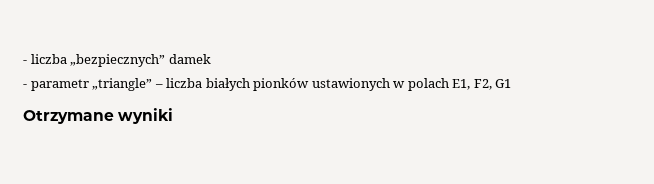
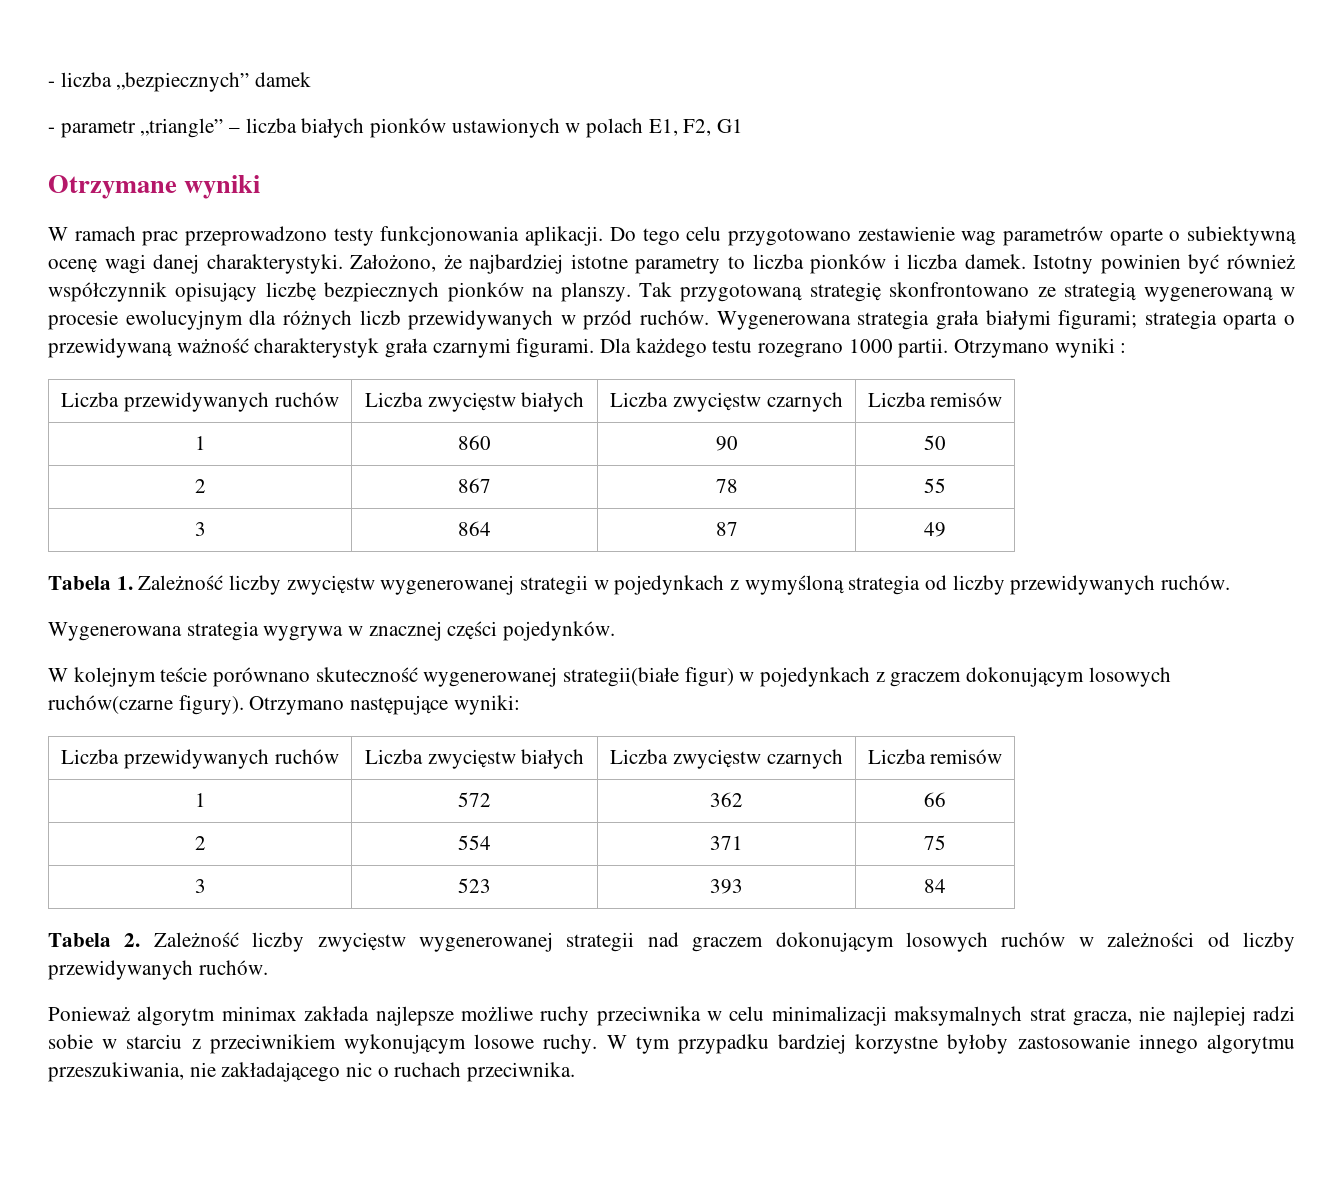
(174, 116) none -> [48,226,1296,246] [48,254,1295,274] [48,282,1295,302] [48,310,1295,330] [48,338,1127,358] [61,392,339,412] [364,392,585,412] [610,392,843,412] [867,392,1003,407] [194,436,206,450] [458,435,491,450] [715,436,738,451] [924,435,946,450] [194,479,206,493] [458,478,491,493] [715,479,738,493] [924,478,946,493] [194,522,206,536] [458,521,491,536] [715,522,738,536] [924,522,946,537] [48,575,1231,595] [48,621,616,641] [48,667,1171,687] [48,695,520,715] [61,749,339,769] [364,749,585,769] [610,749,843,769] [867,749,1003,764] [194,793,206,807] [458,792,491,807] [710,792,743,807] [924,792,946,807] [194,836,206,850] [458,835,491,850] [710,836,743,850] [924,835,946,850] [194,879,206,893] [458,878,491,893] [710,879,743,894] [924,879,946,893] [48,932,1296,952] [48,960,268,980] [48,1006,1295,1026] [48,1034,1295,1054] [48,1062,576,1082] // W ramach prac przeprowadzono testy funkcjonowania aplikacji. Do tego celu przygotowano zestawienie wag parametrów oparte o subiektywną ocenę wagi danej charakterystyki. Założono, że najbardziej istotne parametry to liczba pionków i liczba damek. Istotny powinien być również współczynnik opisujący liczbę bezpiecznych pionków na planszy. Tak przygotowaną strategię skonfrontowano ze strategią wygenerowaną w procesie ewolucyjnym dla różnych liczb przewidywanych w przód ruchów. Wygenerowana strategia grała białymi figurami; strategia oparta o przewidywaną ważność charakterystyk grała czarnymi figurami. Dla każdego testu rozegrano 1000 partii. Otrzymano wyniki : // Liczba przewidywanych ruchów | Liczba zwycięstw białych | Liczba zwycięstw czarnych | Liczba remisów // 1 | 860 | 90 | 50 // 2 | 867 | 78 | 55 // 3 | 864 | 87 | 49 // Tabela 1. Zależność liczby zwycięstw wygenerowanej strategii w pojedynkach z wymyśloną strategia od liczby przewidywanych ruchów. // Wygenerowana strategia wygrywa w znacznej części pojedynków. // W kolejnym teście porównano skuteczność wygenerowanej strategii(białe figur) w pojedynkach z graczem dokonującym losowych ruchów(czarne figury). Otrzymano następujące wyniki: // Liczba przewidywanych ruchów | Liczba zwycięstw białych | Liczba zwycięstw czarnych | Liczba remisów // 1 | 572 | 362 | 66 // 2 | 554 | 371 | 75 // 3 | 523 | 393 | 84 // Tabela 2. Zależność liczby zwycięstw wygenerowanej strategii nad graczem dokonującym losowych ruchów w zależności od liczby przewidywanych ruchów. // Ponieważ algorytm minimax zakłada najlepsze możliwe ruchy przeciwnika w celu minimalizacji maksymalnych strat gracza, nie najlepiej radzi sobie w starciu z przeciwnikiem wykonującym losowe ruchy. W tym przypadku bardziej korzystne byłoby zastosowanie innego algorytmu przeszukiwania, nie zakładającego nic o ruchach przeciwnika.

